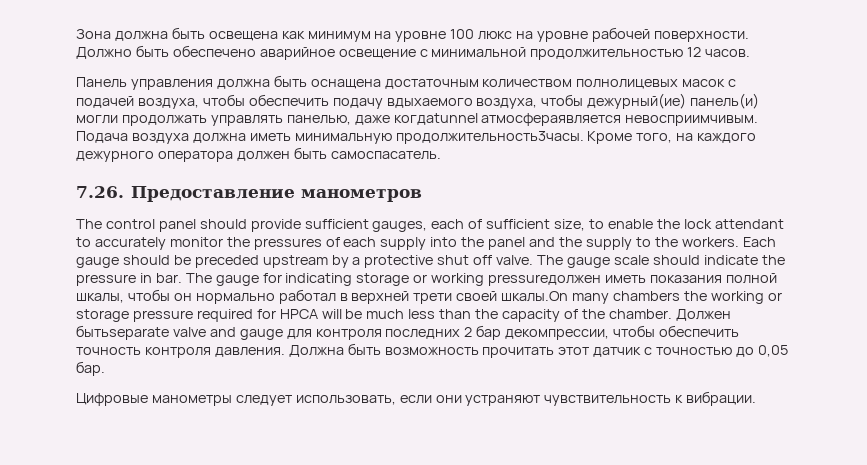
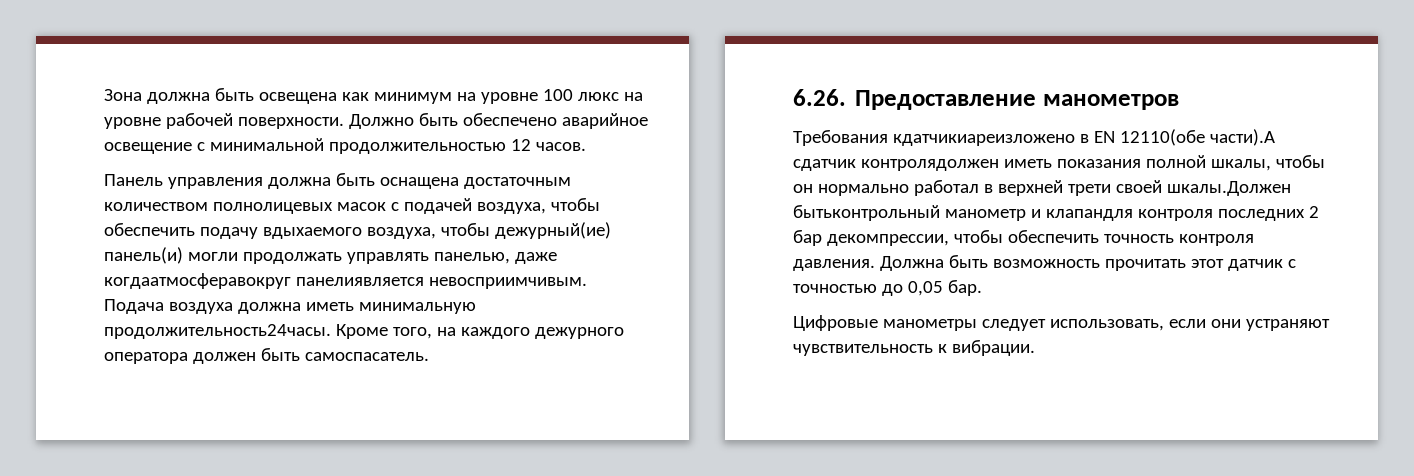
[393,113,622,126] когдаtunnel атмосфераявляется -> [104,273,424,289] когдаатмосферавокруг панелиявляется
[395,131,584,144] продолжительность3часы. -> [104,324,331,339] продолжительность24часы.
[76,186,124,198] 7.26. -> [793,89,846,106] 6.26.
[76,219,784,232] [76,237,776,250] [76,255,785,268] [76,273,602,286] The control panel should provide sufficient gauges, each of sufficient size, to enable the lock attendant to accurately monitor the pressures of each supply into the panel and the supply to the workers. Each gauge should be preceded upstream by a protective shut off valve. The gauge scale should indicate the pressure in bar. The gauge for indicating storage or working pressureдолжен -> [793,129,1275,146] [793,159,999,171] Требования кдатчикиареизложено в EN 12110(обе части).А сдатчик контролядолжен
[501,291,782,304] [76,309,731,322] [76,325,312,340] шкалы.On many chambers the working or storage pressure required for HPCA will be much less than the capacity of the chamber. Должен бытьseparate valve and gauge для -> [1166,181,1291,196] [793,205,1133,221] шкалы.Должен бытьконтрольный манометр и клапандля

